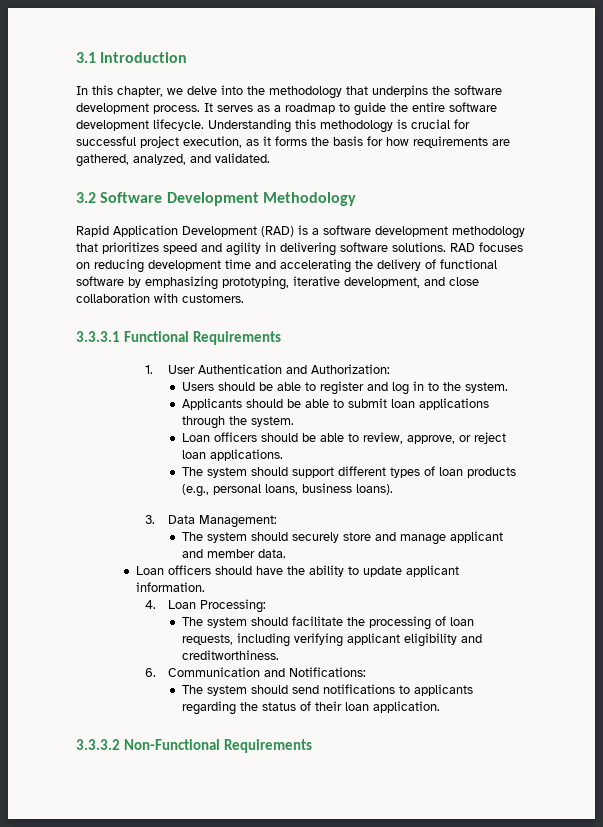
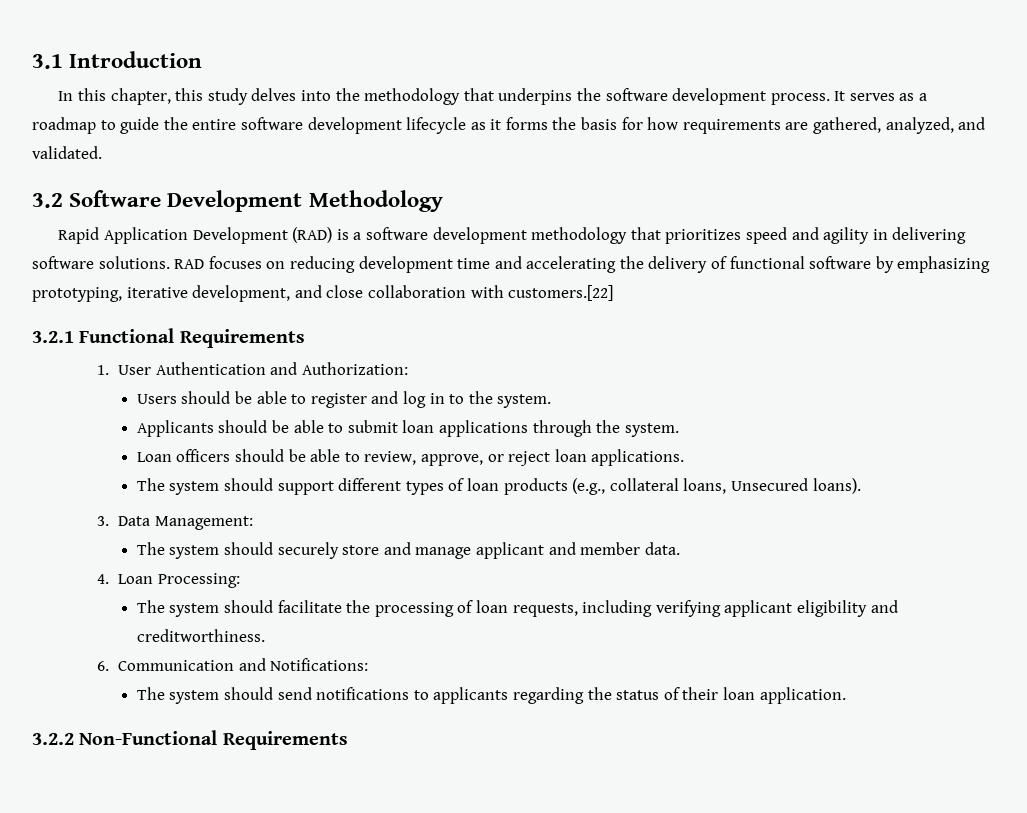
[167,86,217,95] we delve -> [175,88,297,105] this study delves
[153,119,470,133] [76,136,242,148] lifecycle. Understanding this methodology is crucial for successful project execution, -> [406,117,467,134] lifecycle
[182,294,244,303] [76,331,120,342] customers. // 3.3.3.1 -> [508,285,614,301] [32,331,74,343] customers.[22] // 3.2.1
[213,483,353,495] personal loans, business -> [609,478,808,494] collateral loans, Unsecured
[136,565,460,577] [136,582,206,592] // Loan officers should have the ability to update applicant information. -> (680, 548) none
[76,739,120,750] 3.3.3.2 -> [32,733,74,745] 3.2.2

